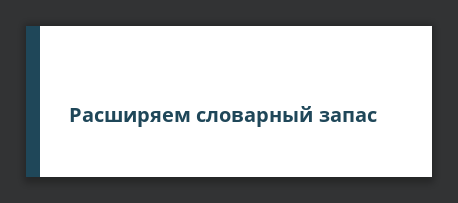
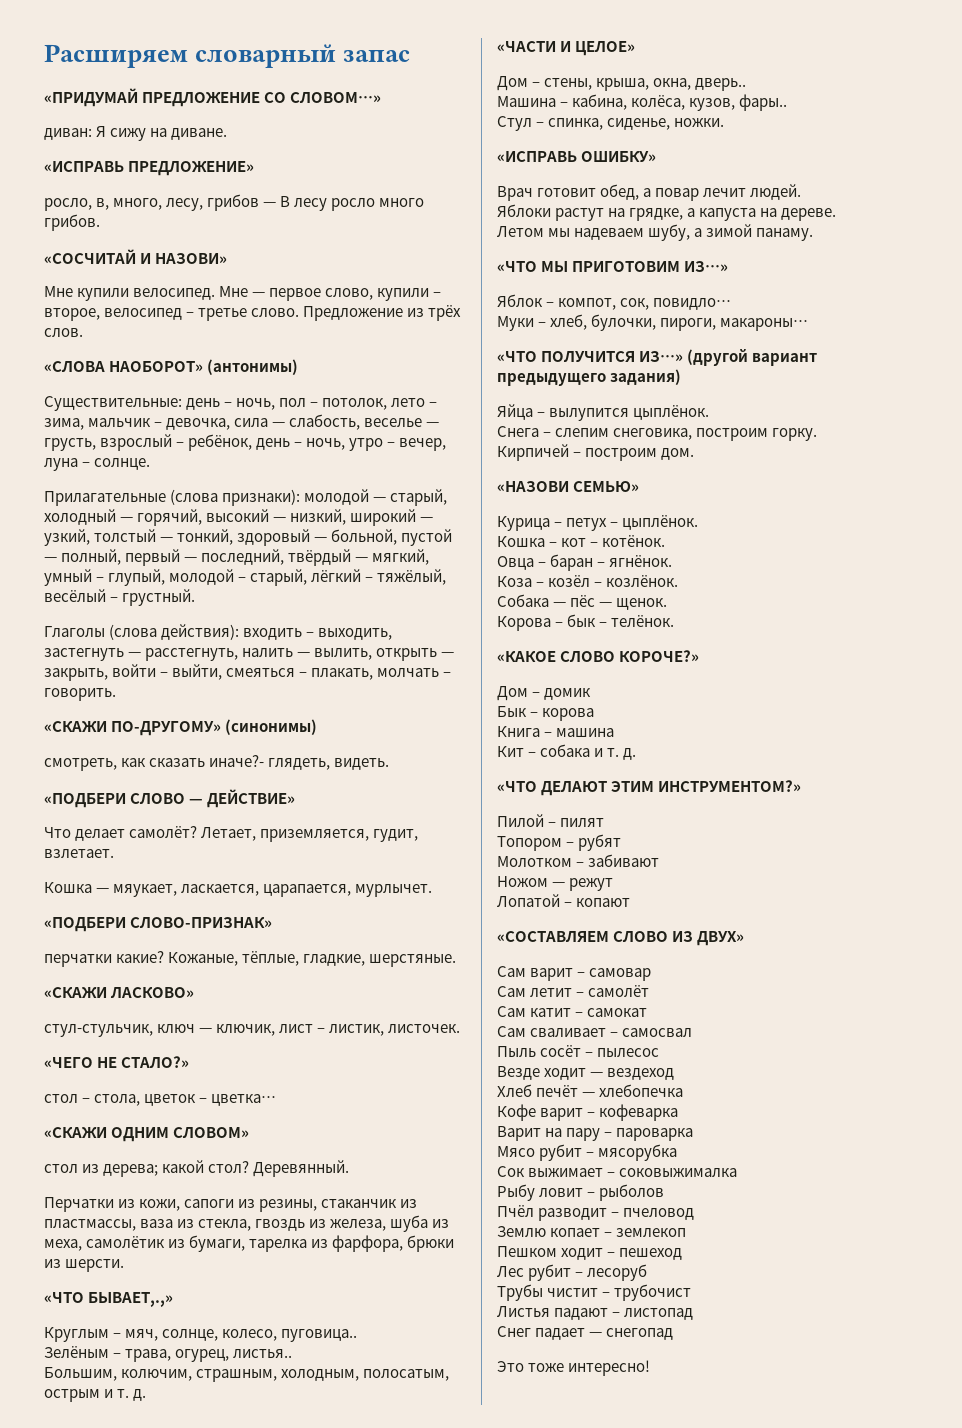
(377, 116) none -> [44,88,382,107] [44,126,228,141] [44,161,255,176] [44,194,425,211] [44,214,100,231] [44,249,228,264] [44,286,442,301] [44,305,462,321] [44,328,83,337] [44,359,299,375] [44,396,438,411] [44,414,440,430] [44,434,447,451] [44,458,151,471] [44,489,448,506] [44,509,434,526] [44,529,453,546] [44,549,430,566] [44,569,447,586] [44,589,196,606] [44,624,393,640] [44,648,455,661] [44,664,452,681] [44,688,116,701] [44,719,318,736] [44,755,390,771] [44,789,296,808] [44,826,419,842] [44,849,114,858] [44,882,433,897] [44,917,273,932] [44,951,457,967] [44,987,195,998] [44,1024,461,1037] [44,1056,190,1068] [44,1094,277,1106] [44,1127,250,1142] [44,1160,350,1177] [44,1197,418,1212] [44,1215,450,1232] [44,1235,455,1252] [44,1259,125,1272] [44,1292,174,1307] [44,1327,358,1342] [44,1346,293,1362] [44,1367,450,1382] [44,1389,147,1402] [497,41,636,56] [497,76,747,91] [497,94,788,111] [497,116,725,131] [497,151,657,162] [497,184,802,201] [497,204,837,221] [497,224,814,241] [497,261,729,272] [497,294,732,310] [497,314,809,331] [497,349,818,366] [497,369,682,386] [497,404,710,421] [497,426,818,441] [497,444,695,461] [497,481,640,492] [497,515,699,531] [497,535,666,547] [497,554,673,571] [497,575,679,587] [497,594,668,610] [497,614,675,631] [497,650,700,662] [497,686,592,701] [497,706,595,721] [497,726,615,737] [497,744,637,760] [497,780,802,796] [497,814,605,827] [497,834,622,851] [497,854,660,867] [497,876,614,891] [497,894,631,907] [497,931,745,946] [497,966,652,981] [497,985,650,997] [497,1006,648,1017] [497,1026,693,1037] [497,1045,660,1057] [497,1066,675,1080] [497,1084,684,1097] [497,1104,679,1121] [497,1126,694,1141] [497,1144,678,1161] [497,1166,738,1177] [497,1184,665,1201] [497,1205,695,1221] [497,1226,687,1237] [497,1246,683,1260] [497,1264,648,1281] [497,1284,692,1301] [497,1306,694,1320] [497,1326,674,1340] [497,1360,651,1376] // «ПРИДУМАЙ ПРЕДЛОЖЕНИЕ СО СЛОВОМ…» // диван: Я сижу на диване. // «ИСПРАВЬ ПРЕДЛОЖЕНИЕ» // росло, в, много, лесу, грибов — В лесу росло много грибов. // «СОСЧИТАЙ И НАЗОВИ» // Мне купили велосипед. Мне — первое слово, купили – второе, велосипед – третье слово. Предложение из трёх слов. // «СЛОВА НАОБОРОТ» (антонимы) // Существительные: день – ночь, пол – потолок, лето – зима, мальчик – девочка, сила — слабость, веселье — грусть, взрослый – ребёнок, день – ночь, утро – вечер, луна – солнце. // Прилагательные (слова признаки): молодой — старый, холодный — горячий, высокий — низкий, широкий — узкий, толстый — тонкий, здоровый — больной, пустой — полный, первый — последний, твёрдый — мягкий, умный – глупый, молодой – старый, лёгкий – тяжёлый, весёлый – грустный. // Глаголы (слова действия): входить – выходить, застегнуть — расстегнуть, налить — вылить, открыть — закрыть, войти – выйти, смеяться – плакать, молчать – говорить. // «СКАЖИ ПО-ДРУГОМУ» (синонимы) // смотреть, как сказать иначе?- глядеть, видеть. // «ПОДБЕРИ СЛОВО — ДЕЙСТВИЕ» // Что делает самолёт? Летает, приземляется, гудит, взлетает. // Кошка — мяукает, ласкается, царапается, мурлычет. // «ПОДБЕРИ СЛОВО-ПРИЗНАК» // перчатки какие? Кожаные, тёплые, гладкие, шерстяные. // «СКАЖИ ЛАСКОВО» // стул-стульчик, ключ — ключик, лист – листик, листочек. // «ЧЕГО НЕ СТАЛО?» // стол – стола, цветок – цветка… // «СКАЖИ ОДНИМ СЛОВОМ» // стол из дерева; какой стол? Деревянный. // Перчатки из кожи, сапоги из резины, стаканчик из пластмассы, ваза из стекла, гвоздь из железа, шуба из меха, самолётик из бумаги, тарелка из фарфора, брюки из шерсти. // «ЧТО БЫВАЕТ,.,» // Круглым – мяч, солнце, колесо, пуговица.. // Зелёным – трава, огурец, листья.. // Большим, колючим, страшным, холодным, полосатым, острым и т. д. // «ЧАСТИ И ЦЕЛОЕ» // Дом – стены, крыша, окна, дверь.. // Машина – кабина, колёса, кузов, фары.. // Стул – спинка, сиденье, ножки. // «ИСПРАВЬ ОШИБКУ» // Врач готовит обед, а повар лечит людей. // Яблоки растут на грядке, а капуста на дереве. // Летом мы надеваем шубу, а зимой панаму. // «ЧТО МЫ ПРИГОТОВИМ ИЗ…» // Яблок – компот, сок, повидло… // Муки – хлеб, булочки, пироги, макароны… // «ЧТО ПОЛУЧИТСЯ ИЗ…» (другой вариант предыдущего задания) // Яйца – вылупится цыплёнок. // Снега – слепим снеговика, построим горку. // Кирпичей – построим дом. // «НАЗОВИ СЕМЬЮ» // Курица – петух – цыплёнок. // Кошка – кот – котёнок. // Овца – баран – ягнёнок. // Коза – козёл – козлёнок. // Собака — пёс — щенок. // Корова – бык – телёнок. // «КАКОЕ СЛОВО КОРОЧЕ?» // Дом – домик // Бык – корова // Книга – машина // Кит – собака и т. д. // «ЧТО ДЕЛАЮТ ЭТИМ ИНСТРУМЕНТОМ?» // Пилой – пилят // Топором – рубят // Молотком – забивают // Ножом — режут // Лопатой – копают // «СОСТАВЛЯЕМ СЛОВО ИЗ ДВУХ» // Сам варит – самовар // Сам летит – самолёт // Сам катит – самокат // Сам сваливает – самосвал // Пыль сосёт – пылесос // Везде ходит — вездеход // Хлеб печёт — хлебопечка // Кофе варит – кофеварка // Варит на пару – пароварка // Мясо рубит – мясорубка // Сок выжимает – соковыжималка // Рыбу ловит – рыболов // Пчёл разводит – пчеловод // Землю копает – землекоп // Пешком ходит – пешеход // Лес рубит – лесоруб // Трубы чистит – трубочист // Листья падают – листопад // Снег падает — снегопад // Это тоже интересно!

